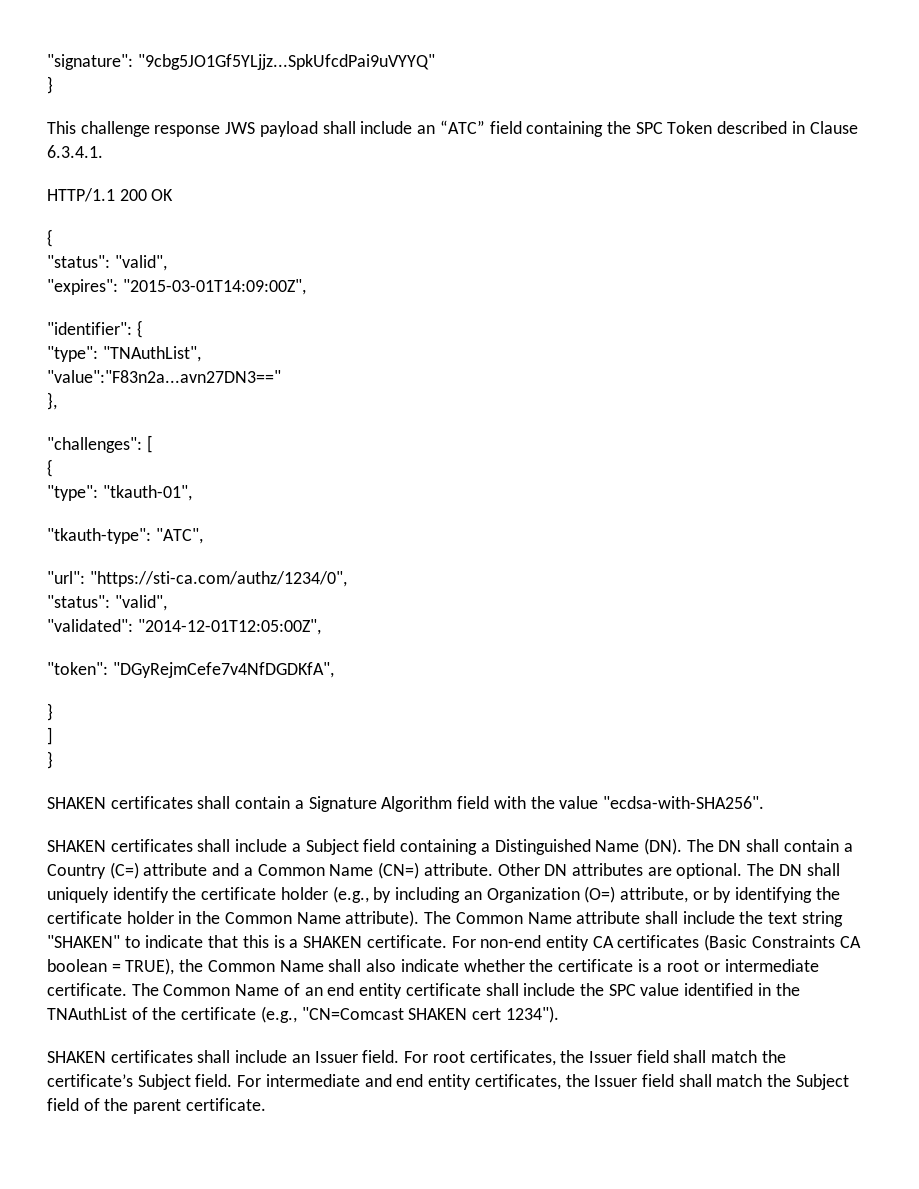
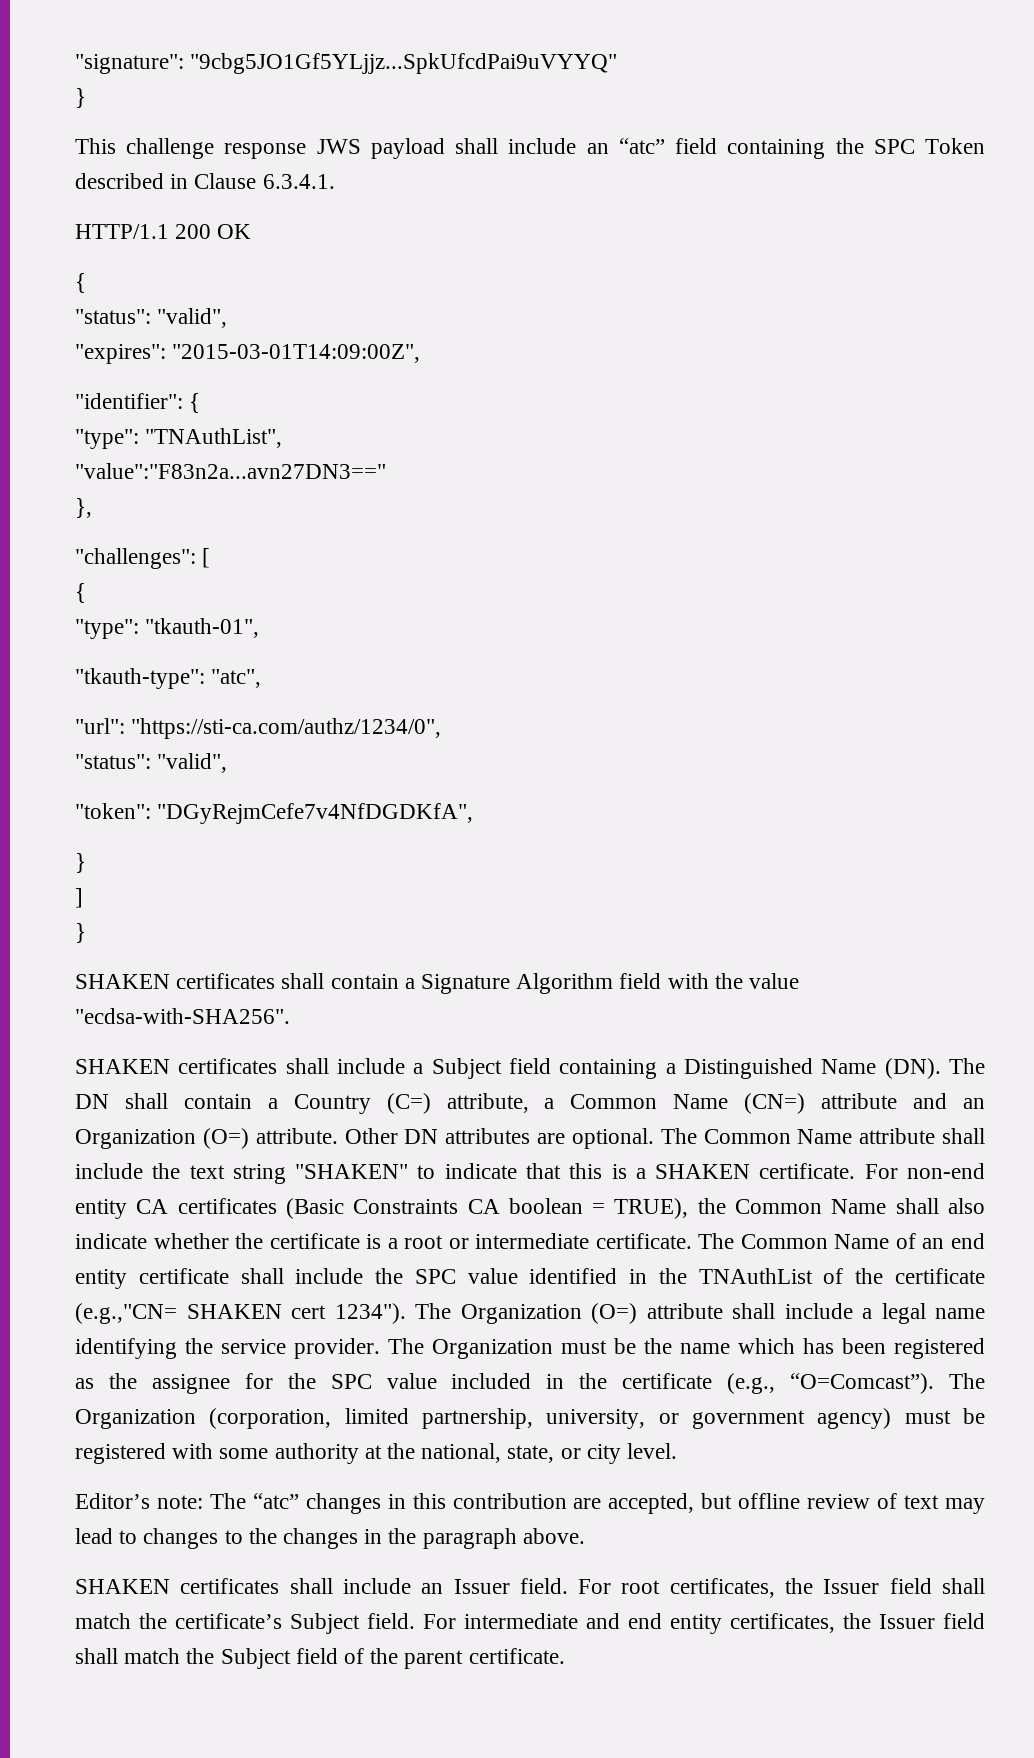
[439,120,485,134] “ATC” -> [618,138,665,154] “atc”
[155,528,203,544] "ATC", -> [211,669,262,688] "atc",
[47,619,321,635] // "validated": "2014-12-01T12:05:00Z", -> (228, 763) none
[143,863,240,876] attribute and -> [446,1093,529,1113] attribute,
(420, 870) none -> [821,1093,985,1109] [75,1128,249,1149] attribute and an Organization (O=)
[778,863,840,876] [47,886,840,903] [47,910,452,927] DN shall uniquely identify the certificate holder (e.g., by including an Organization (O=) attribute, or by identifying the certificate holder in the Common Name attribute). The -> (697, 1136) none
[260,1006,404,1023] (e.g., "CN=Comcast -> [75,1303,177,1324] (e.g.,"CN=
(559, 1014) none -> [415,1303,985,1324] [75,1338,985,1359] [75,1373,985,1394] [75,1408,986,1429] [75,1443,678,1464] [75,1493,985,1514] [75,1528,585,1549] The Organization (O=) attribute shall include a legal name identifying the service provider. The Organization must be the name which has been registered as the assignee for the SPC value included in the certificate (e.g., “O=Comcast”). The Organization (corporation, limited partnership, university, or government agency) must be registered with some authority at the national, state, or city level. // Editor’s note: The “atc” changes in this contribution are accepted, but offline review of text may lead to changes to the changes in the paragraph above.

